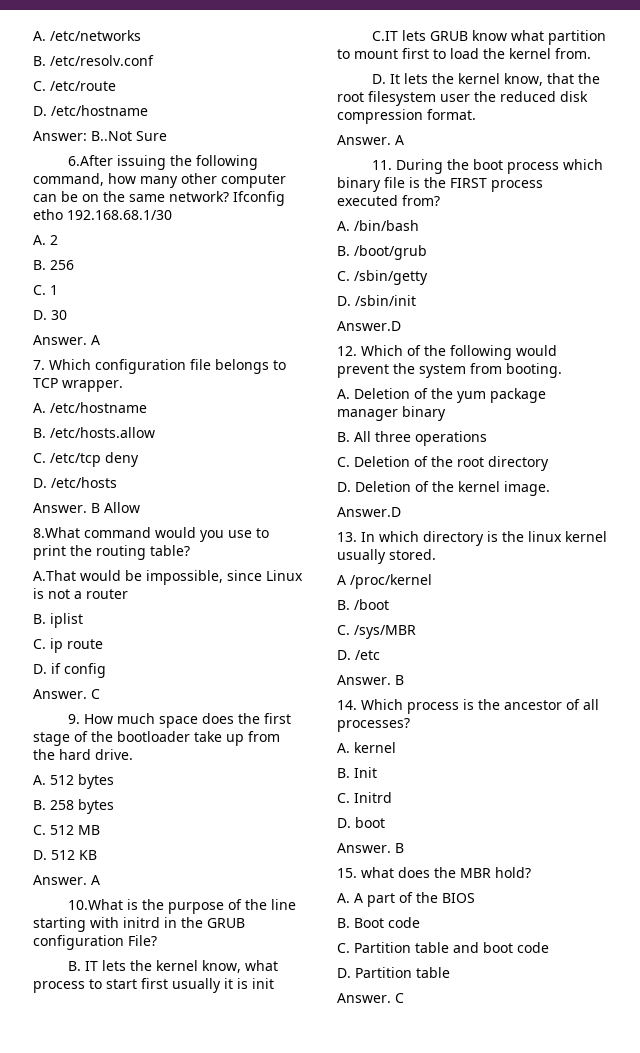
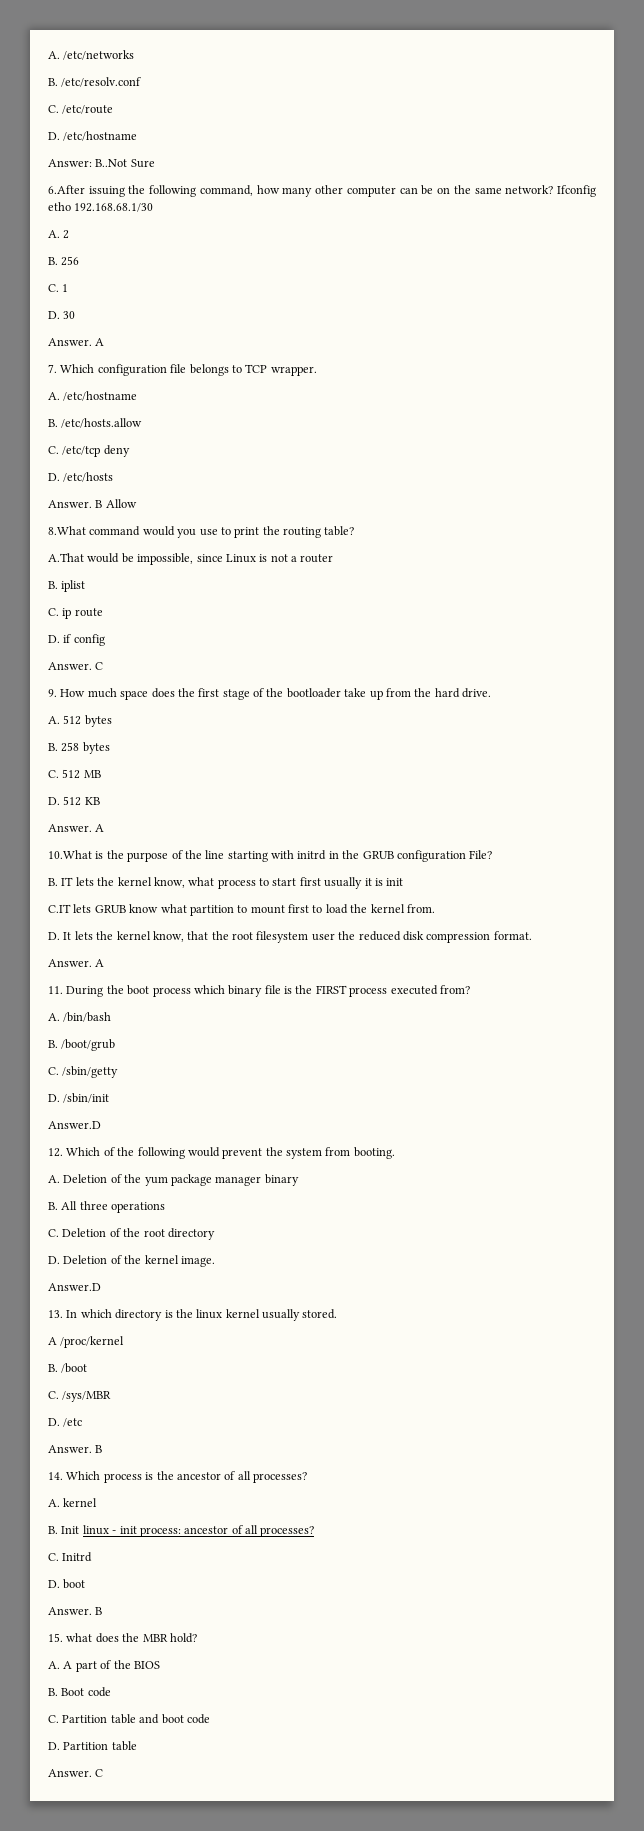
(377, 772) none -> [82,1525,315,1537] linux - init process: ancestor of all processes?

